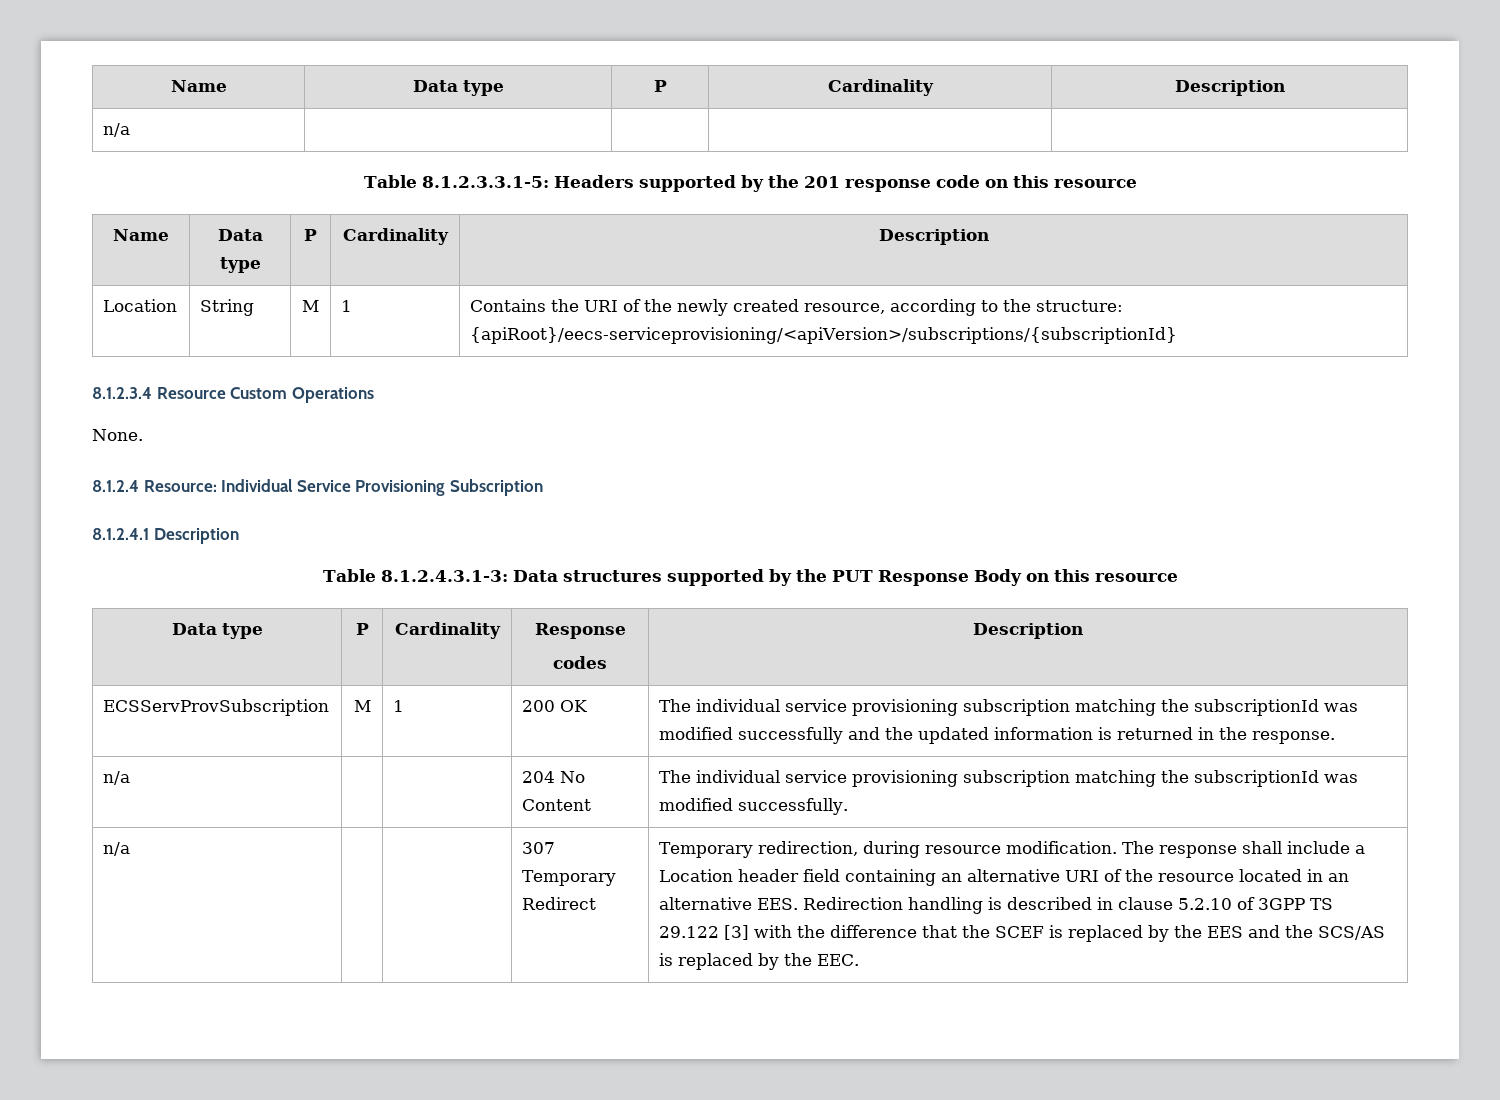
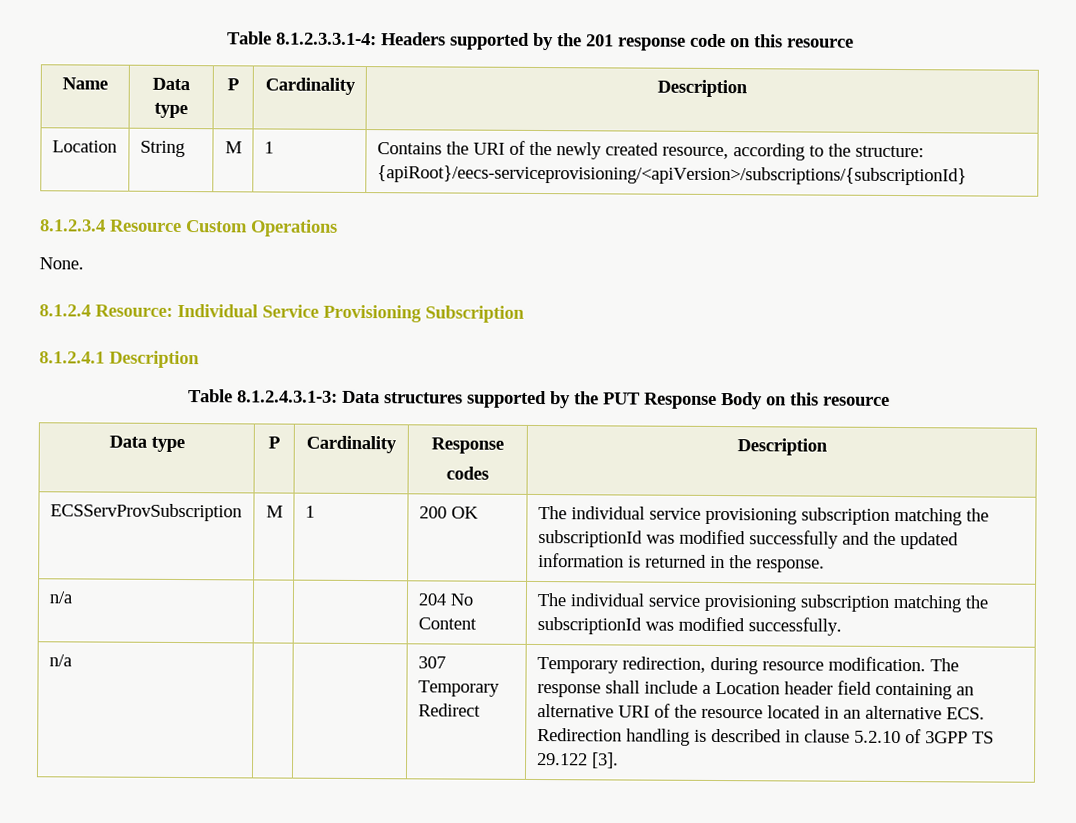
[170,80,227,92] [412,80,504,96] [653,80,667,92] [827,79,934,96] [1174,80,1285,96] [103,123,131,137] [363,175,549,188] Name | Data type | P | Cardinality | Description // n/a | | | | // Table 8.1.2.3.3.1-5: -> [227,31,377,46] Table 8.1.2.3.3.1-4:
[757,898,799,910] EES. -> [945,707,985,720] ECS.
[724,925,1386,942] [659,953,860,970] [3] with the difference that the SCEF is replaced by the EES and the SCS/AS is replaced by the EEC. -> [591,752,619,769] [3].

